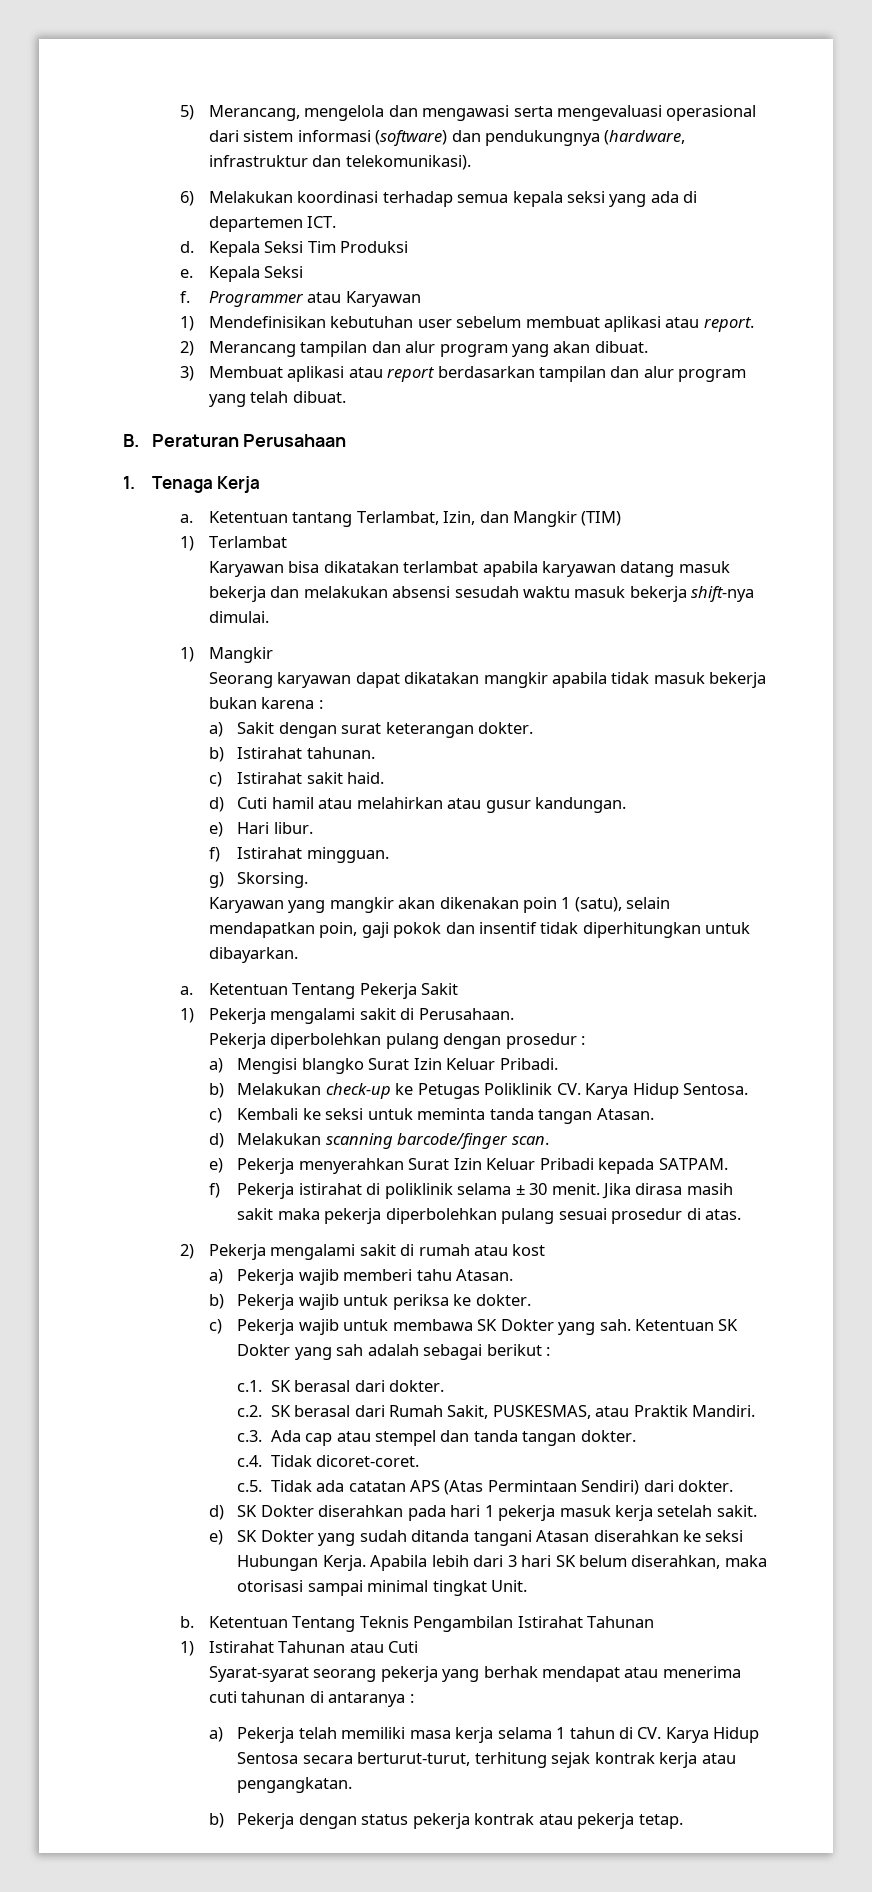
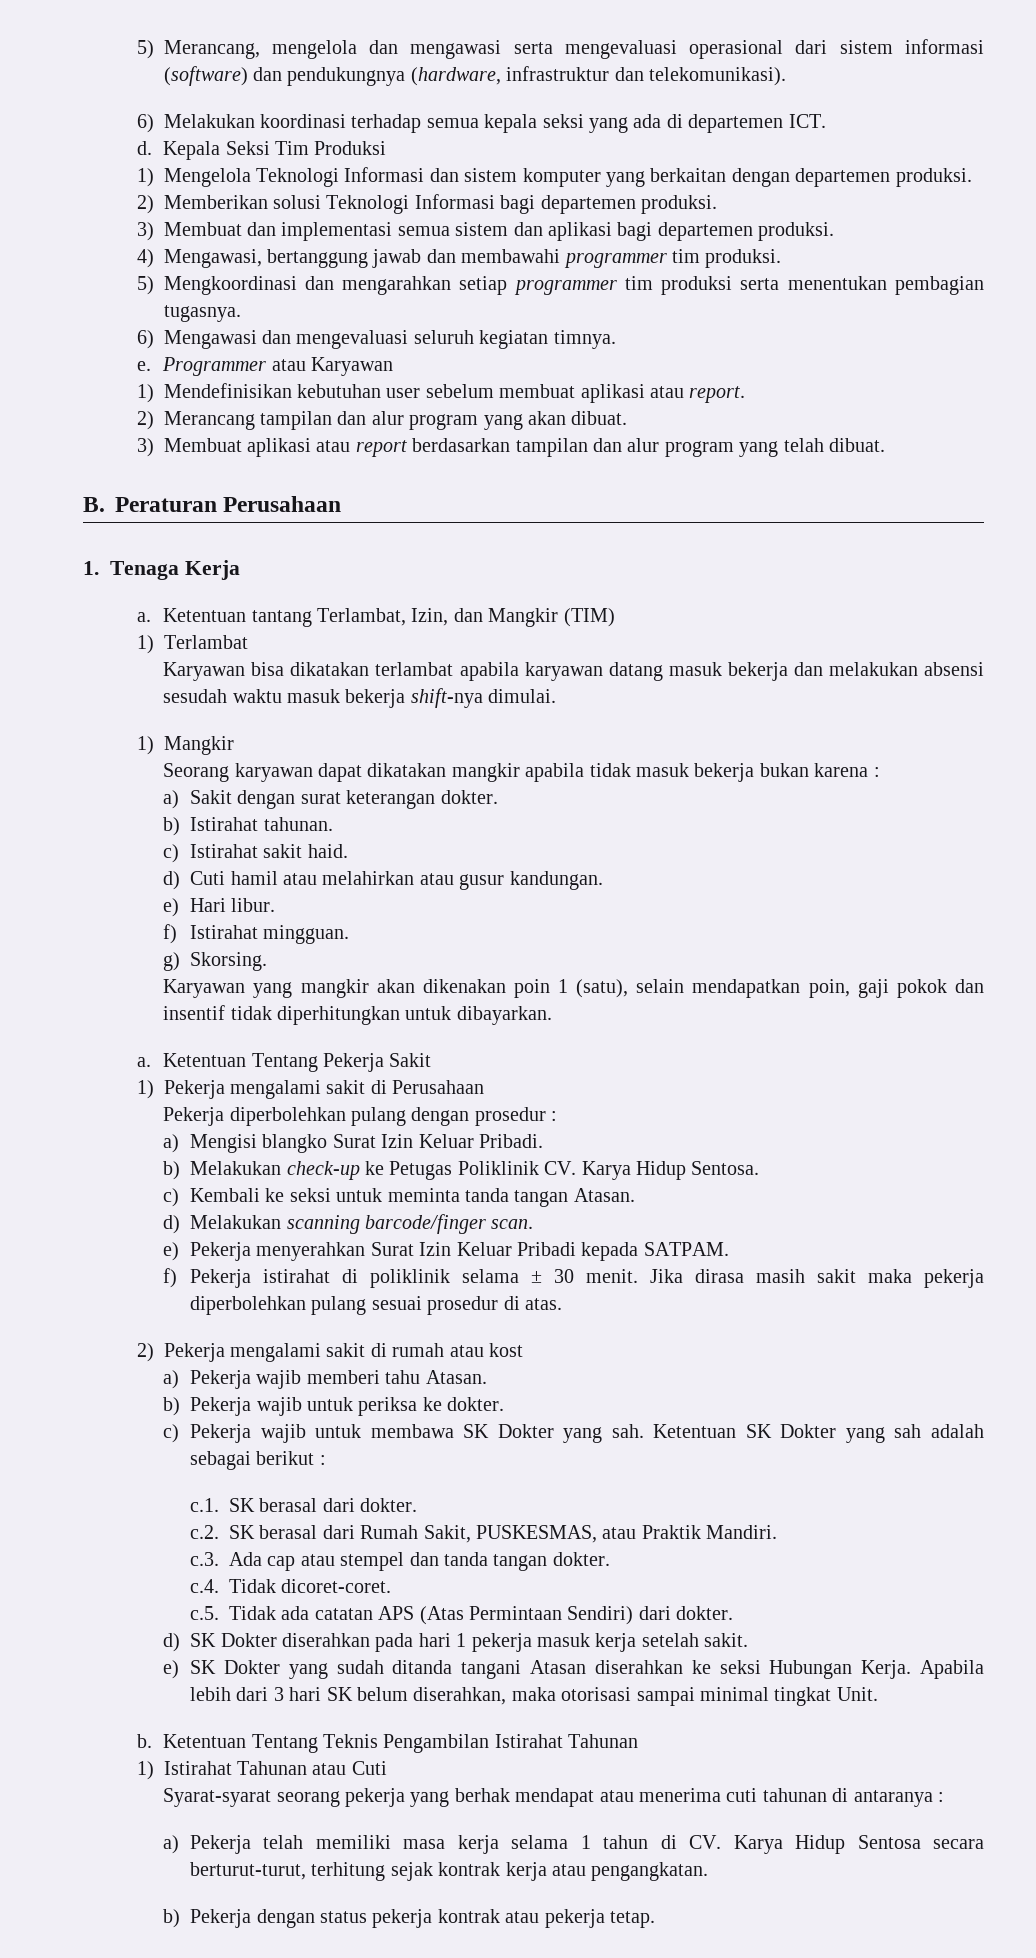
[180,266,304,282] [180,291,191,303] e. Kepala Seksi // f. -> [136,167,972,187] [136,194,717,214] [136,222,835,241] [136,249,782,268] [136,276,985,295] [163,305,241,322] [136,330,616,349] [136,361,151,371] 1) Mengelola Teknologi Informasi dan sistem komputer yang berkaitan dengan departemen produksi. // 2) Memberikan solusi Teknologi Informasi bagi departemen produksi. // 3) Membuat dan implementasi semua sistem dan aplikasi bagi departemen produksi. // 4) Mengawasi, bertanggung jawab dan membawahi programmer tim produksi. // 5) Mengkoordinasi dan mengarahkan setiap programmer tim produksi serta menentukan pembagian tugasnya. // 6) Mengawasi dan mengevaluasi seluruh kegiatan timnya. // e.
[418,1008,514,1020] Perusahaan. -> [392,1080,485,1094] Perusahaan

